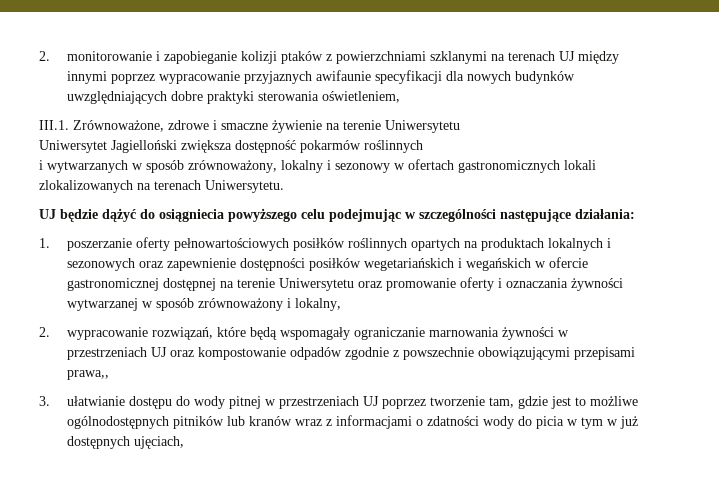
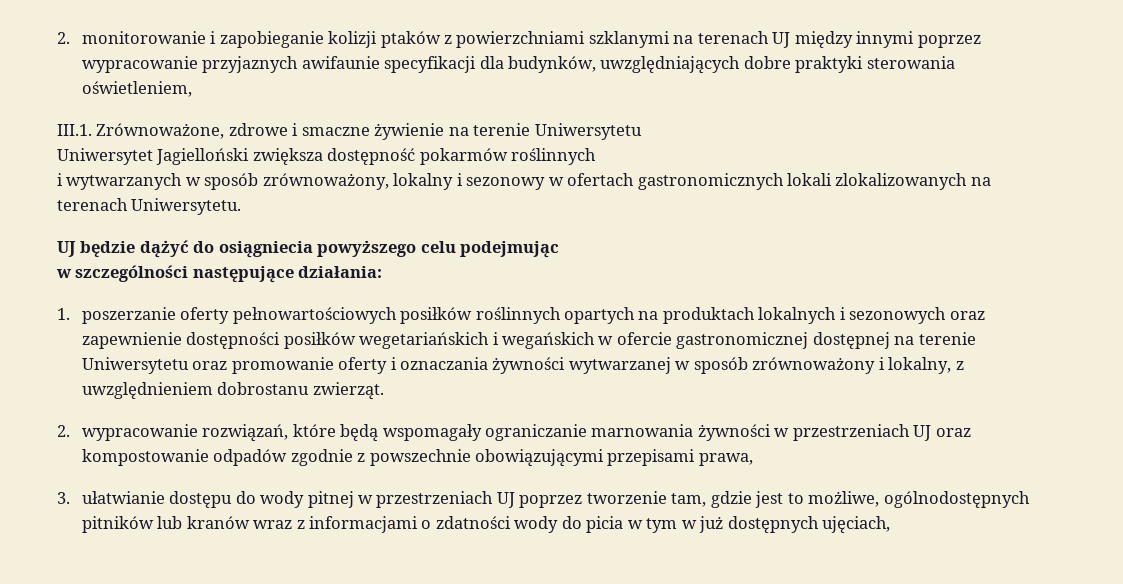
[466,71,575,84] nowych budynków -> [507,56,596,73] budynków,
(401, 215) none -> (560, 249) //
(341, 304) none -> [955,361,964,370] [81,382,384,400] z uwzględnieniem dobrostanu zwierząt.
[66,370,109,380] prawa,, -> [698,453,753,466] prawa,
[589,396,638,406] możliwe -> [808,491,880,507] możliwe,

